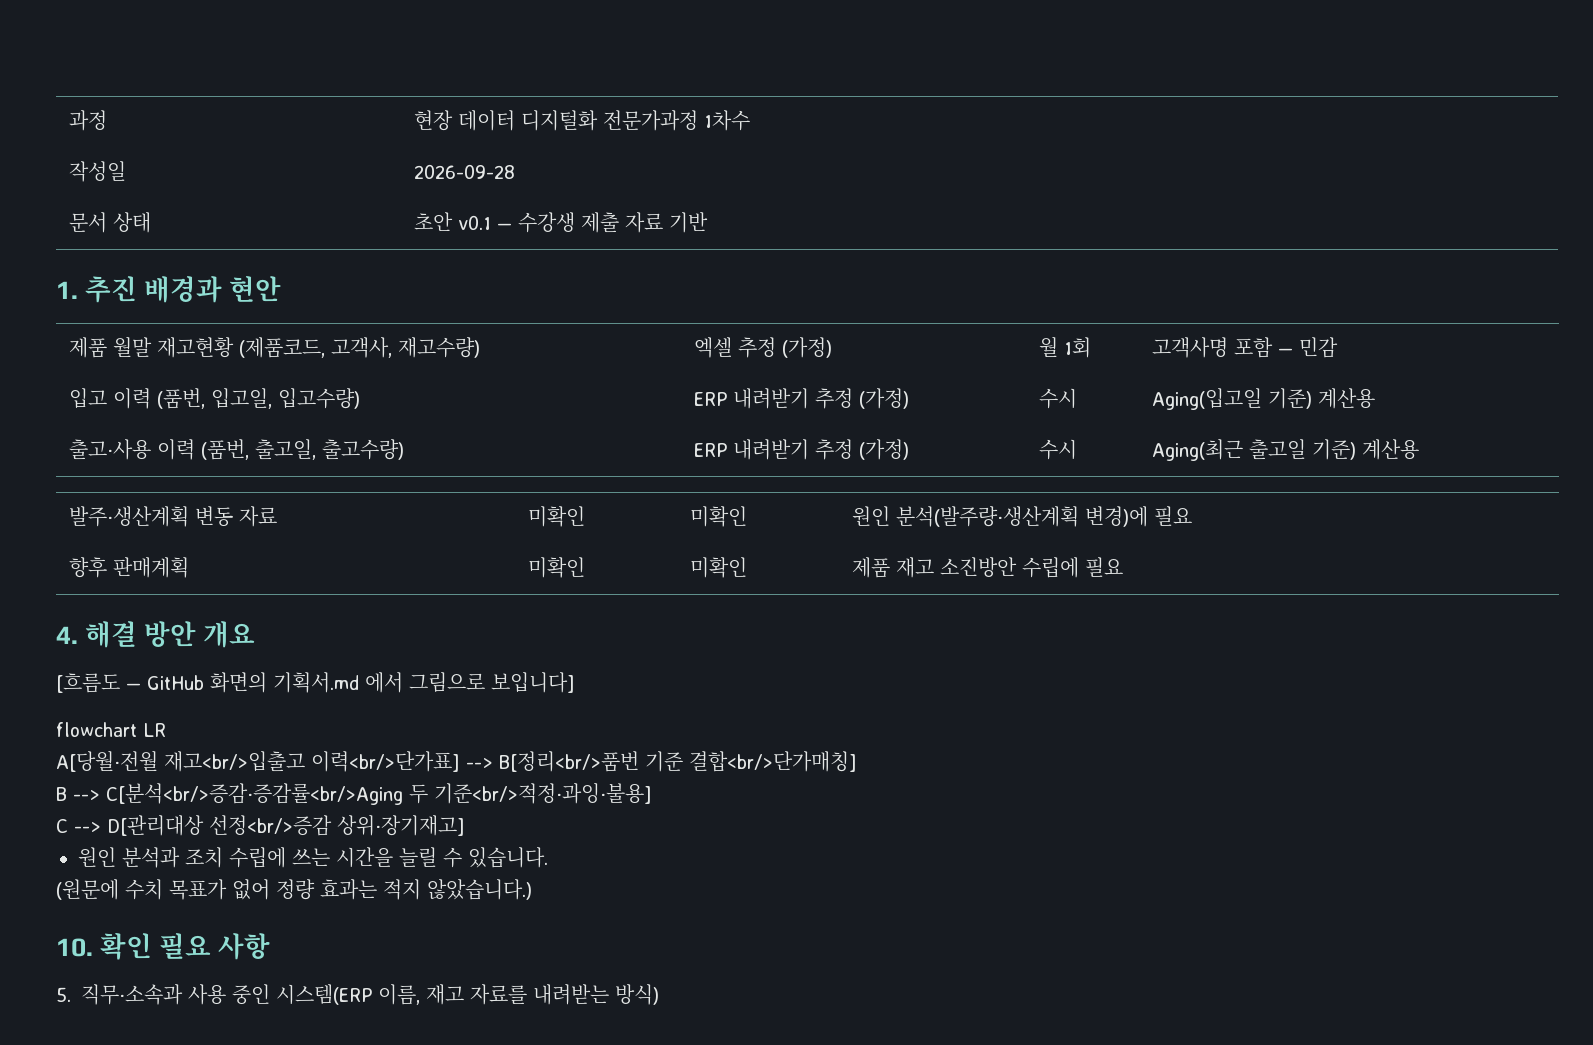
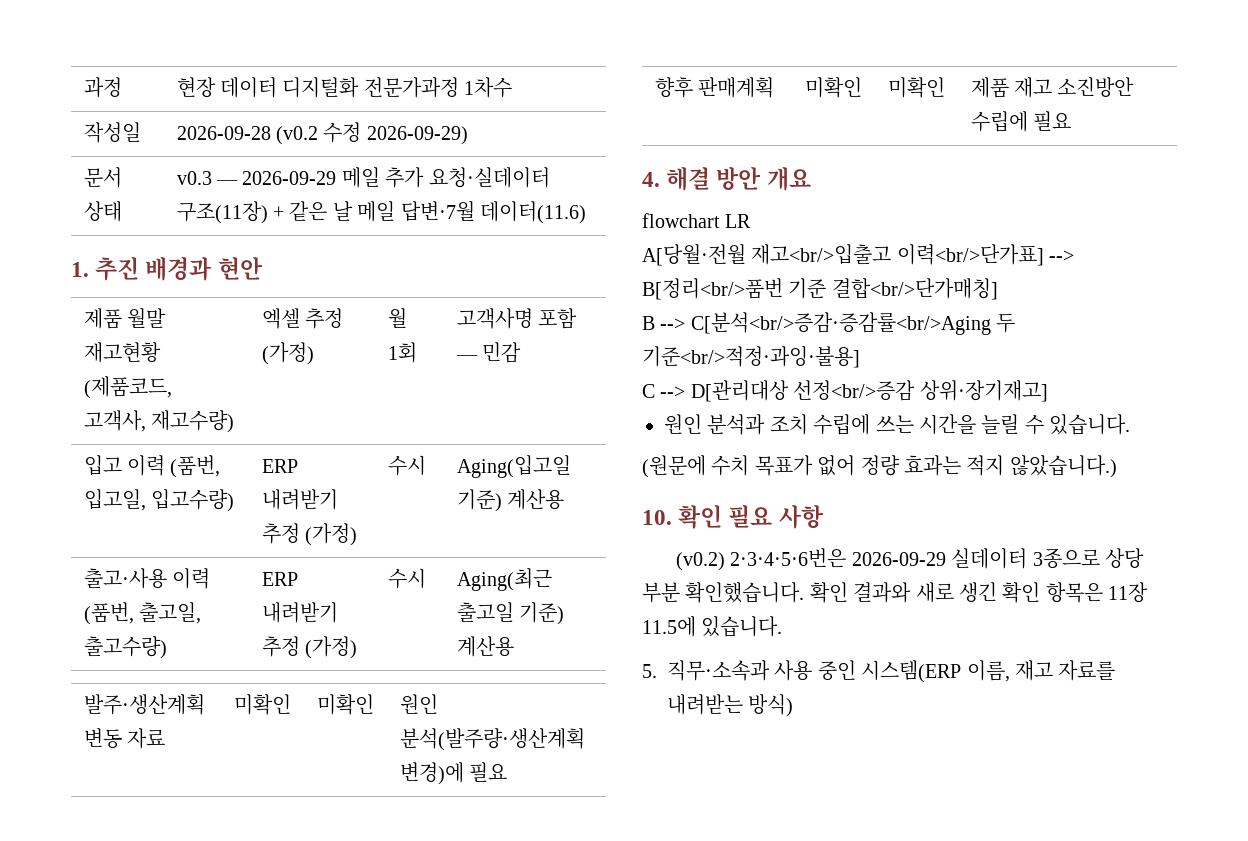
(515, 171) none -> [276,122,468,145] (v0.2 수정 2026-09-29)
[413,212,708,233] 초안 v0.1 — 수강생 제출 자료 기반 -> [176,167,550,188] [176,200,587,224] v0.3 — 2026-09-29 메일 추가 요청·실데이터 구조(11장) + 같은 날 메일 답변·7월 데이터(11.6)
[56,672,575,693] // [흐름도 — GitHub 화면의 기획서.md 에서 그림으로 보입니다] -> (811, 179) none
(271, 946) none -> [676,548,1145,571] [642,582,1149,603] [642,616,783,637] // (v0.2) 2·3·4·5·6번은 2026-09-29 실데이터 3종으로 상당 부분 확인했습니다. 확인 결과와 새로 생긴 확인 항목은 11장 11.5에 있습니다.

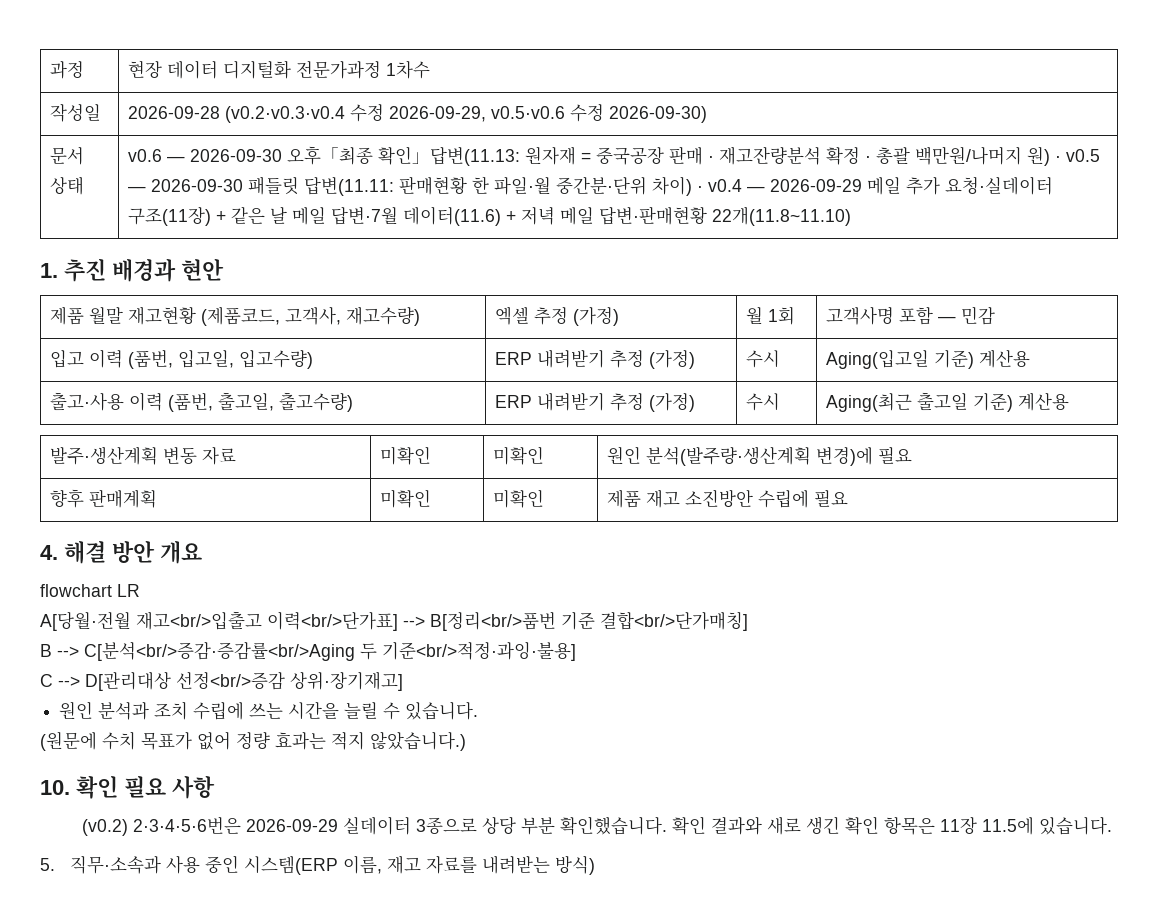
[276,122,468,145] [83,167,122,188] [83,201,122,222] [176,171,212,185] (v0.2 수정 2026-09-29) // 문서 상태 | v0.3 -> [225,104,708,123] [50,146,85,165] [50,176,85,195] [128,146,1101,166] [128,176,743,196] (v0.2·v0.3·v0.4 수정 2026-09-29, v0.5·v0.6 수정 2026-09-30) // 문서 상태 | v0.6 — 2026-09-30 오후「최종 확인」답변(11.13: 원자재 = 중국공장 판매 · 재고잔량분석 확정 · 총괄 백만원/나머지 원) · v0.5 — 2026-09-30 패들릿 답변(11.11: 판매현황 한 파일·월 중간분·단위 차이) · v0.4
(587, 212) none -> [506,206,852,226] + 저녁 메일 답변·판매현황 22개(11.8~11.10)

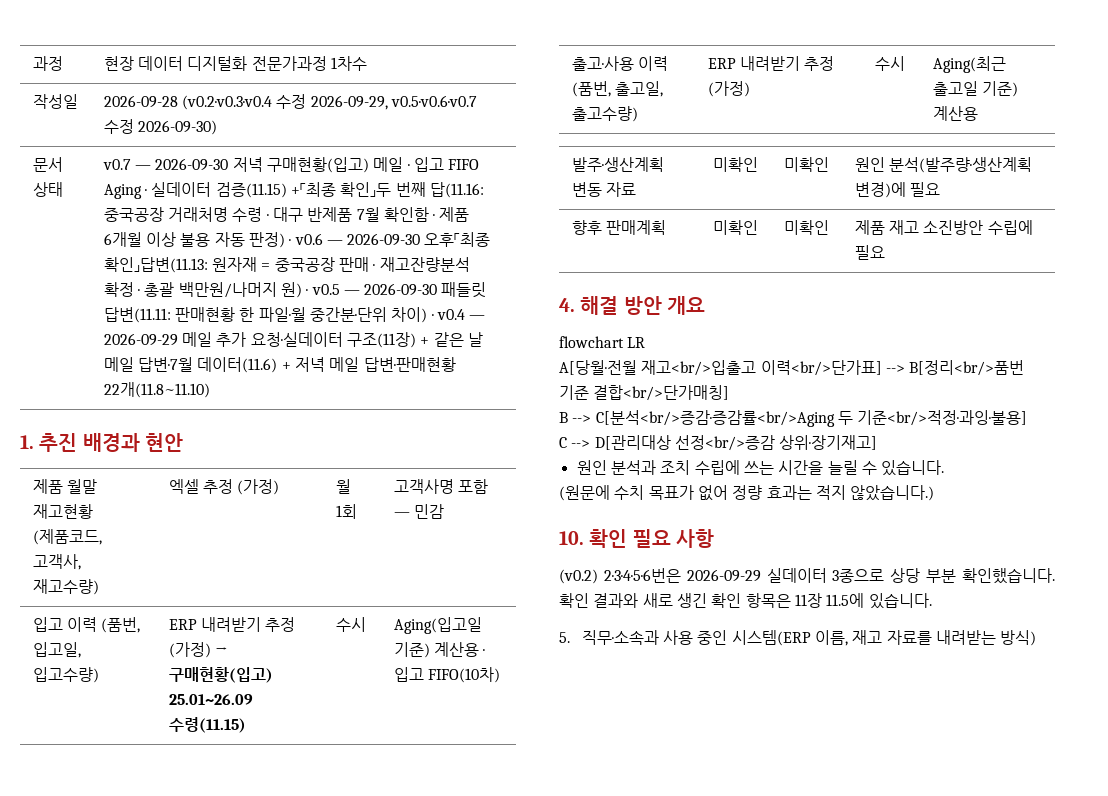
[491,106,566,119] v0.5·v0.6 -> [390,95,477,107] v0.5·v0.6·v0.7
(85, 185) none -> [102,157,480,173] [103,182,484,199] [103,207,470,222] [103,232,292,248] v0.7 — 2026-09-30 저녁 구매현황(입고) 메일 · 입고 FIFO Aging · 실데이터 검증(11.15) +「최종 확인」두 번째 답(11.16: 중국공장 거래처명 수령 · 대구 반제품 7월 확인함 · 제품 6개월 이상 불용 자동 판정) ·
(696, 359) none -> [214,647,228,655] [168,667,273,683] [168,694,253,705] [168,717,246,733] → 구매현황(입고) 25.01~26.09 수령(11.15)
(1031, 358) none -> [483,649,486,655] [393,667,500,683] · 입고 FIFO(10차)

